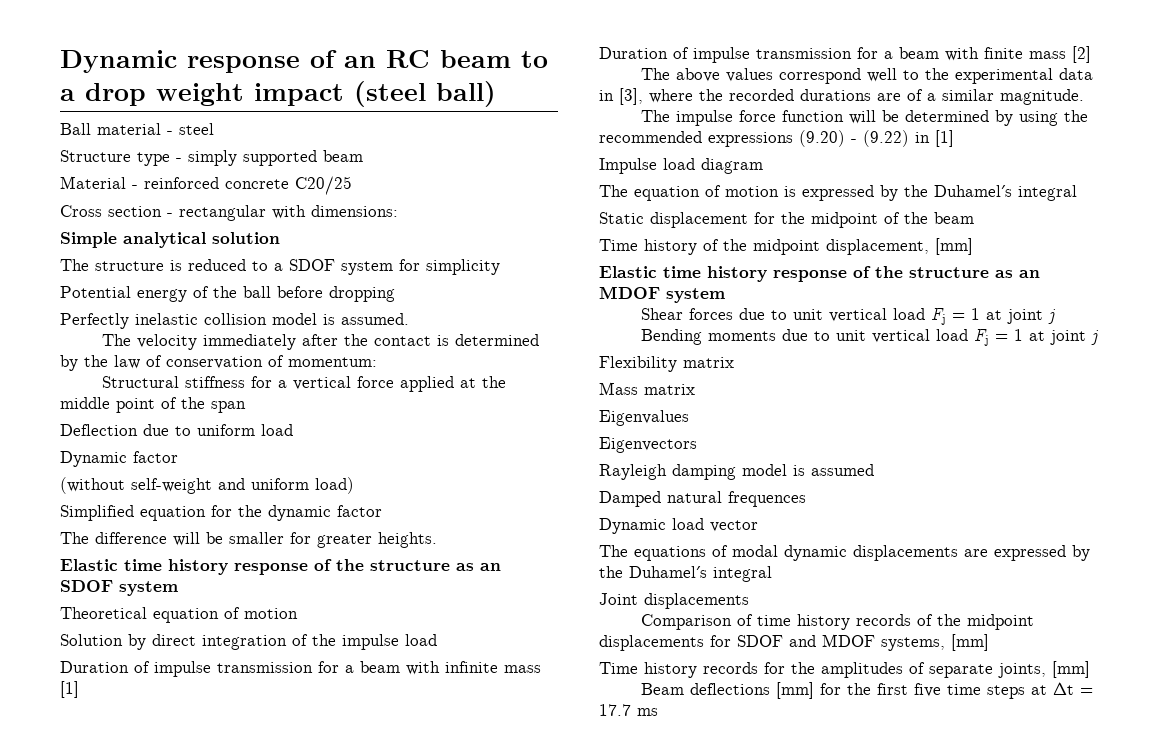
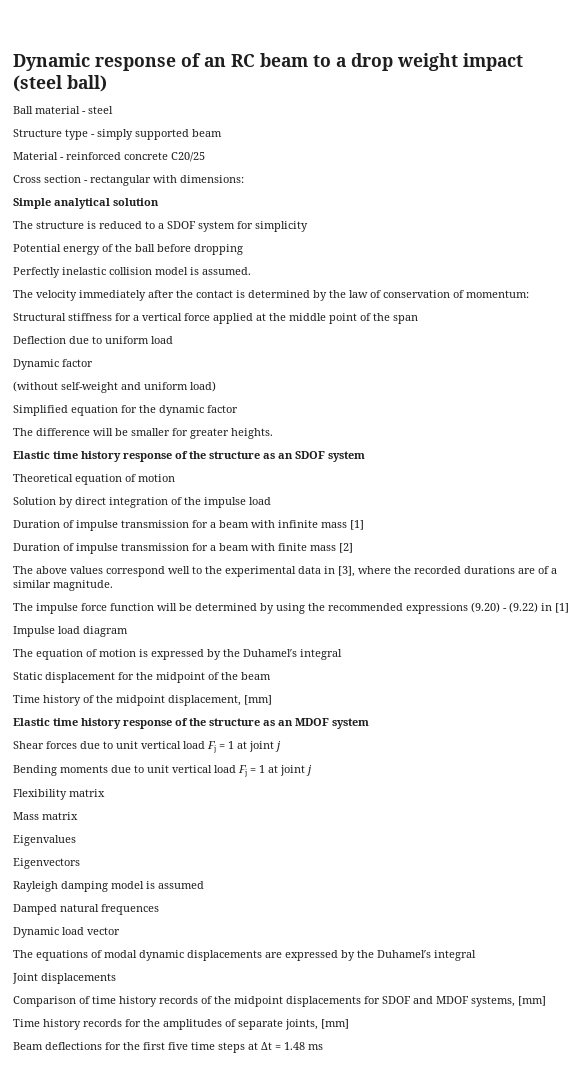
[775,682,814,699] [mm] -> (102, 1046) none
[599,704,631,716] 17.7 -> [284,1042,305,1050] 1.48

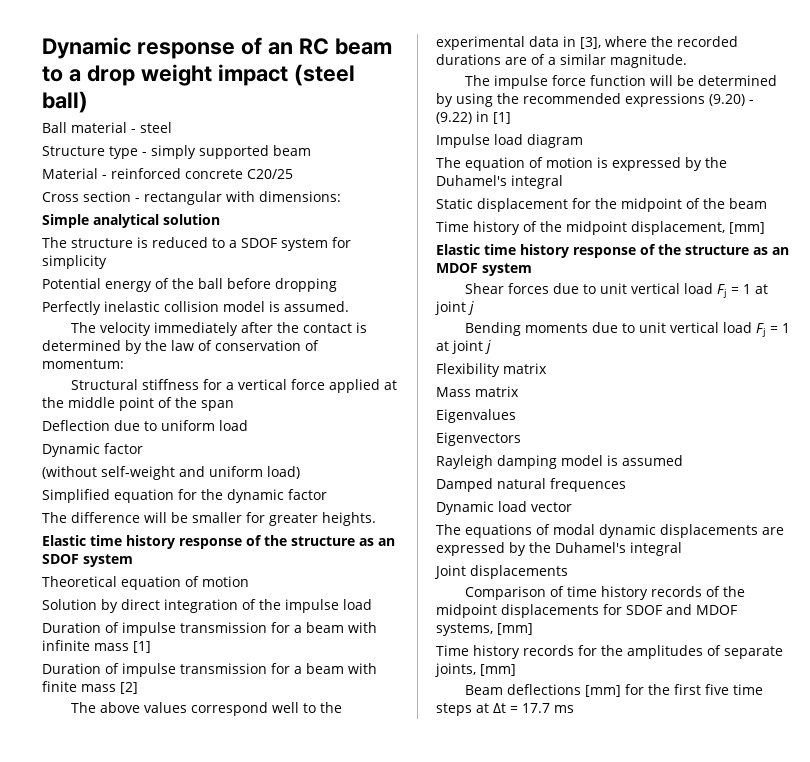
(102, 1046) none -> [585,685,622,697] [mm]
[284,1042,305,1050] 1.48 -> [522,703,550,713] 17.7

